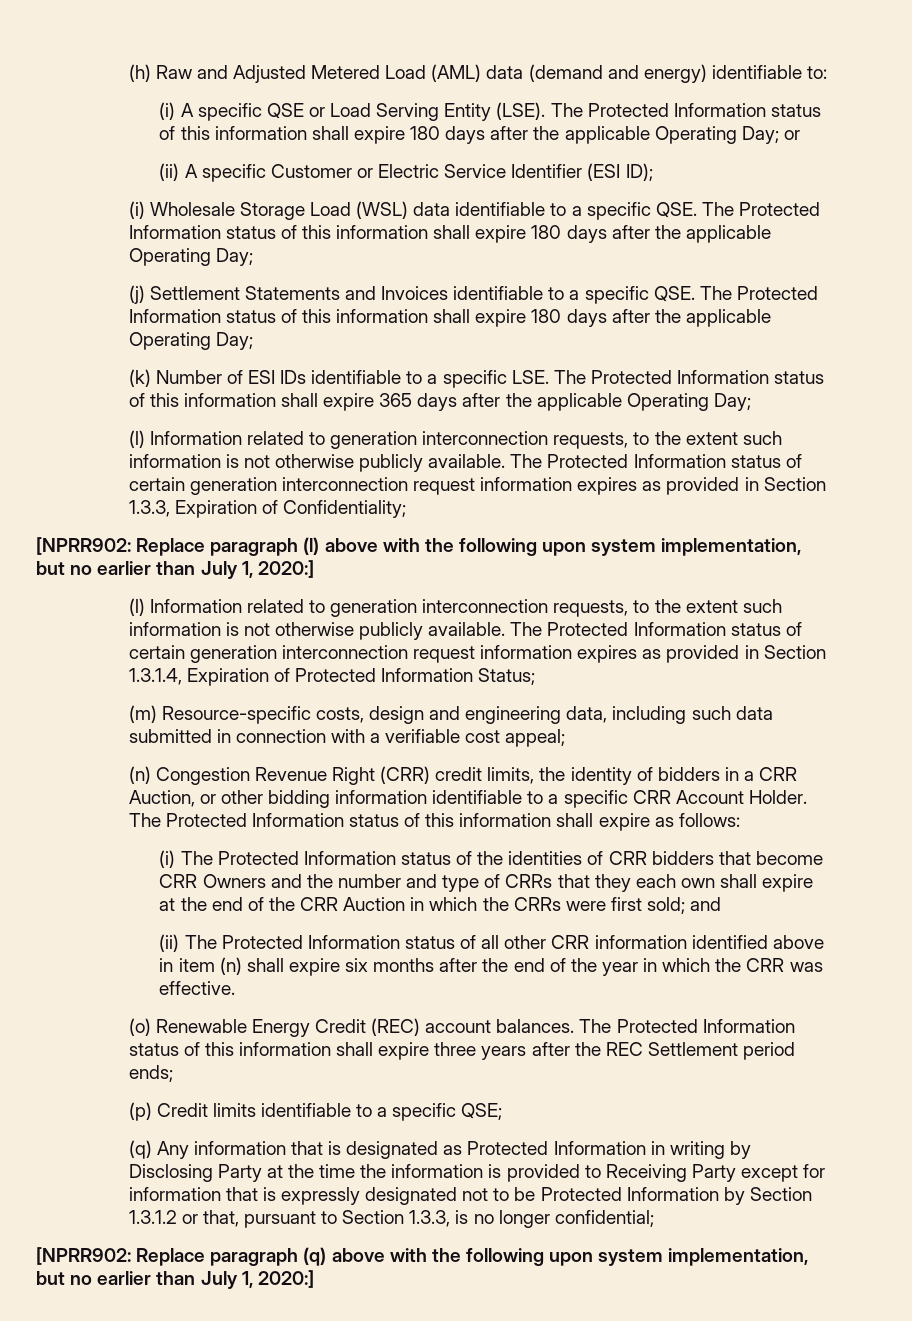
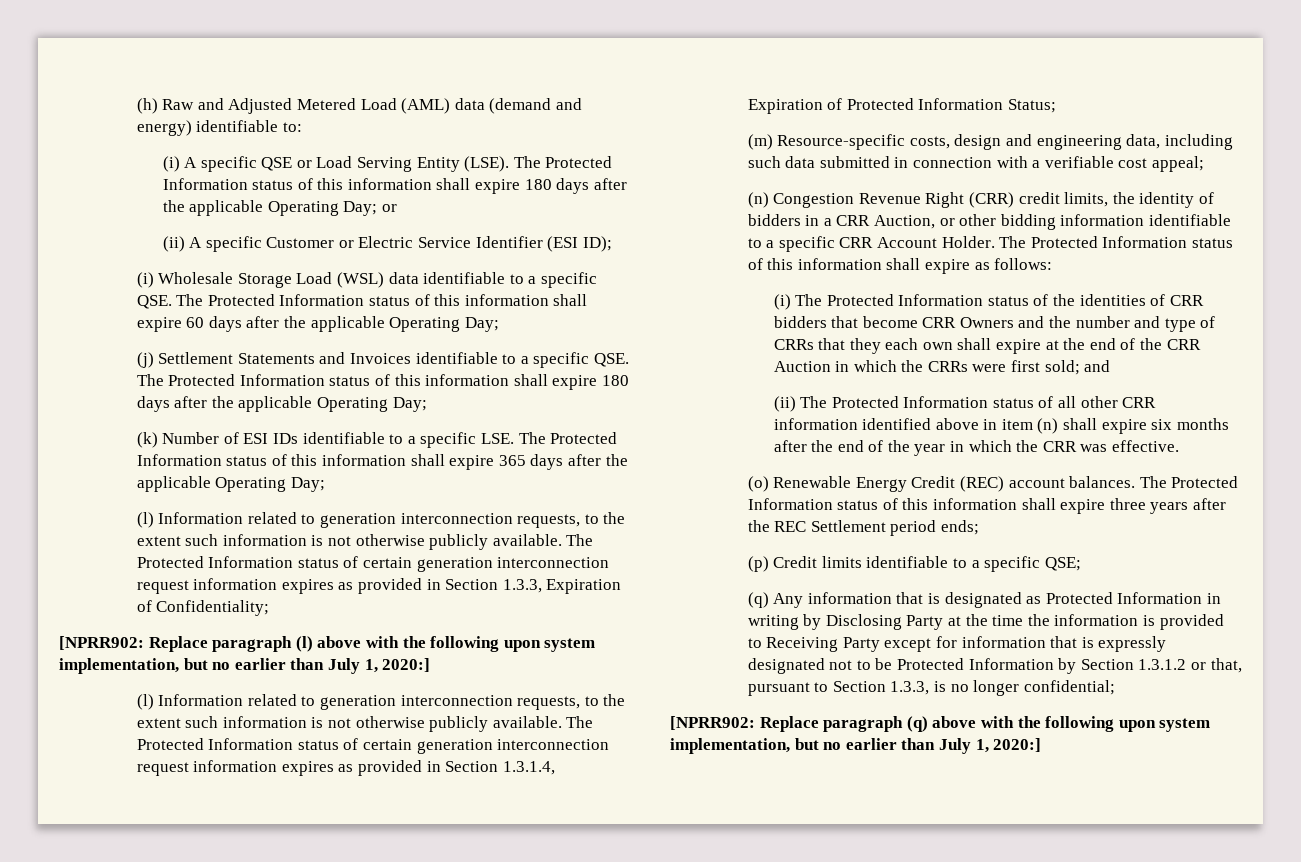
[531,225,562,239] 180 -> [186,317,205,328] 60

